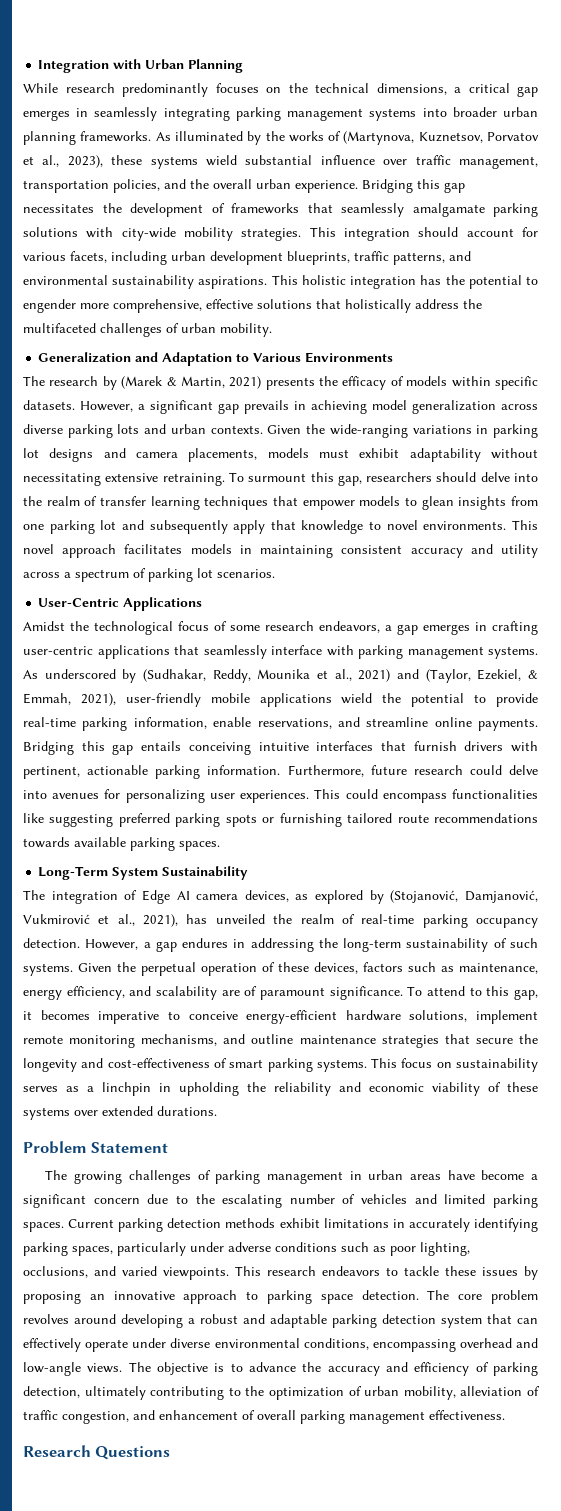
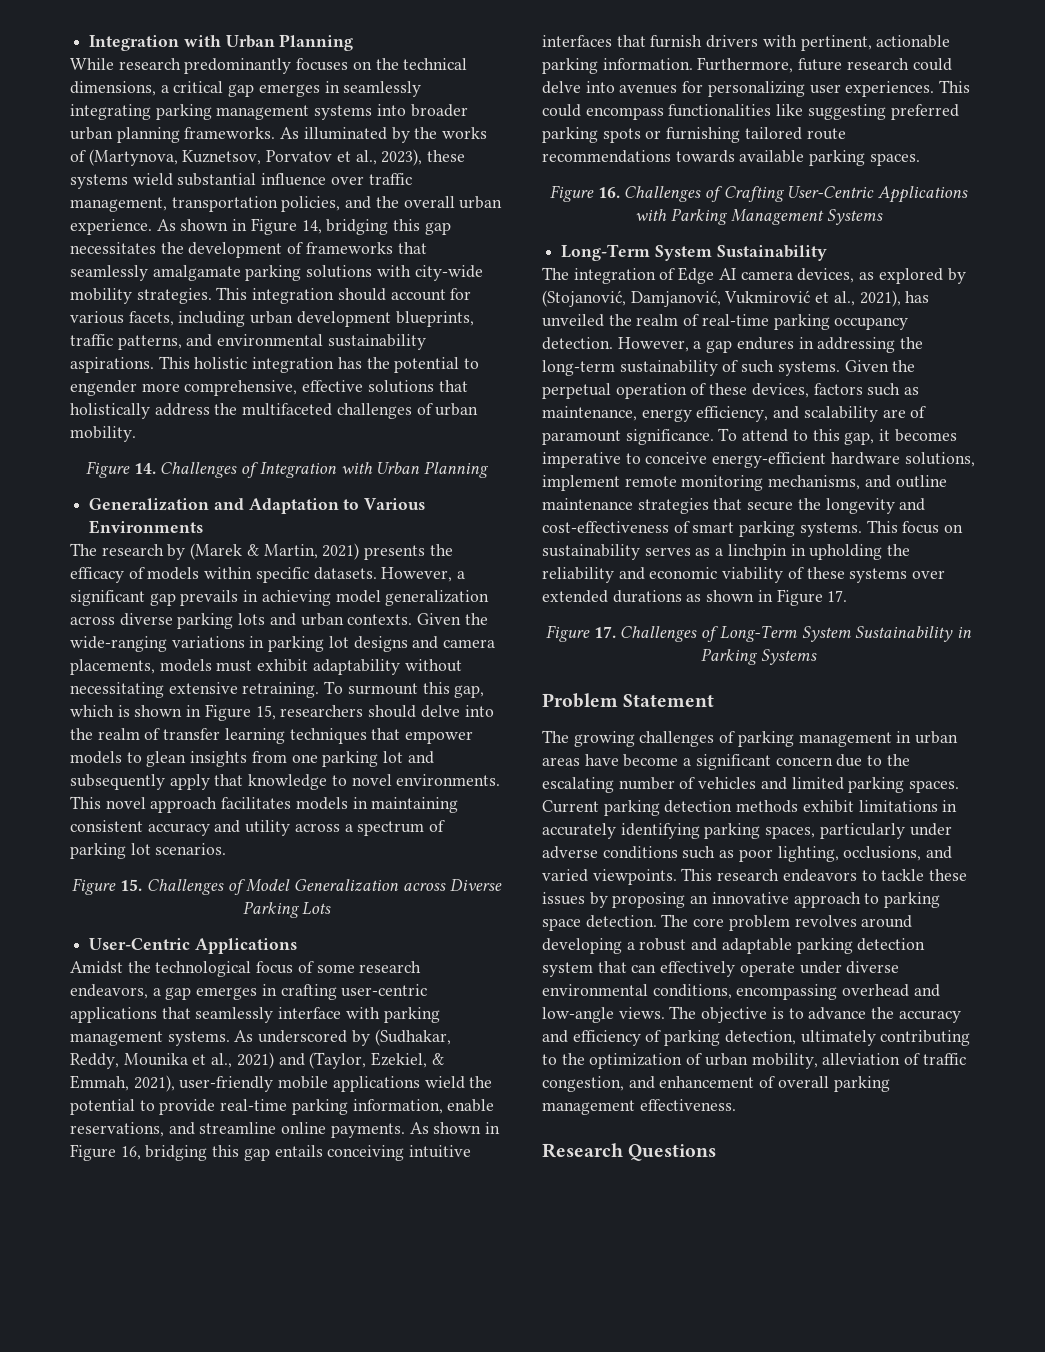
[362,179,413,193] Bridging -> [156,218,389,235] As shown in Figure 14, bridging
(272, 330) none -> [85,461,490,478] // Figure 14. Challenges of Integration with Urban Planning
(362, 480) none -> [70,704,276,721] which is shown in Figure 15,
(275, 573) none -> [72,878,502,895] [242,901,332,918] // Figure 15. Challenges of Model Generalization across Diverse Parking Lots
[23,741,74,755] Bridging -> [409,1122,501,1134] [70,1144,208,1161] As shown in Figure 16, bridging
(220, 846) none -> [549,185,969,203] [635,208,883,225] // Figure 16. Challenges of Crafting User-Centric Applications with Parking Management Systems
[157,1106,217,1116] durations. -> [612,589,848,606] [545,625,973,642] [701,648,817,665] durations as shown in Figure 17. // Figure 17. Challenges of Long-Term System Sustainability in Parking Systems

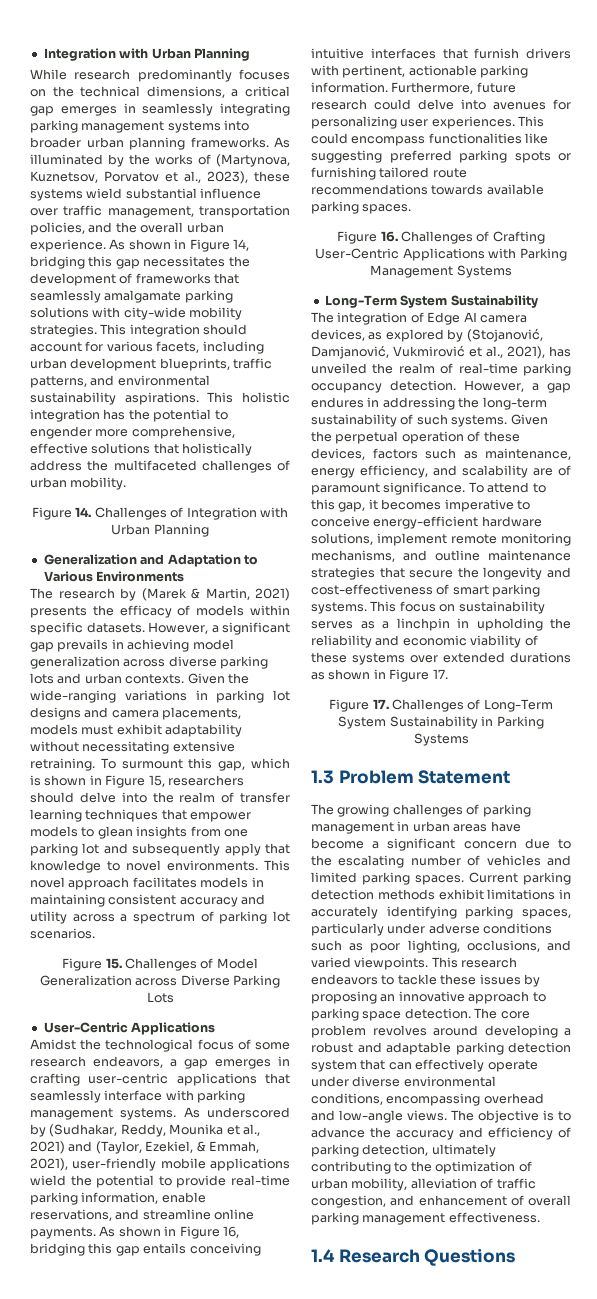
(817, 657) none -> [311,770,334,784] 1.3
(736, 1105) none -> [311,1249,335,1262] 1.4

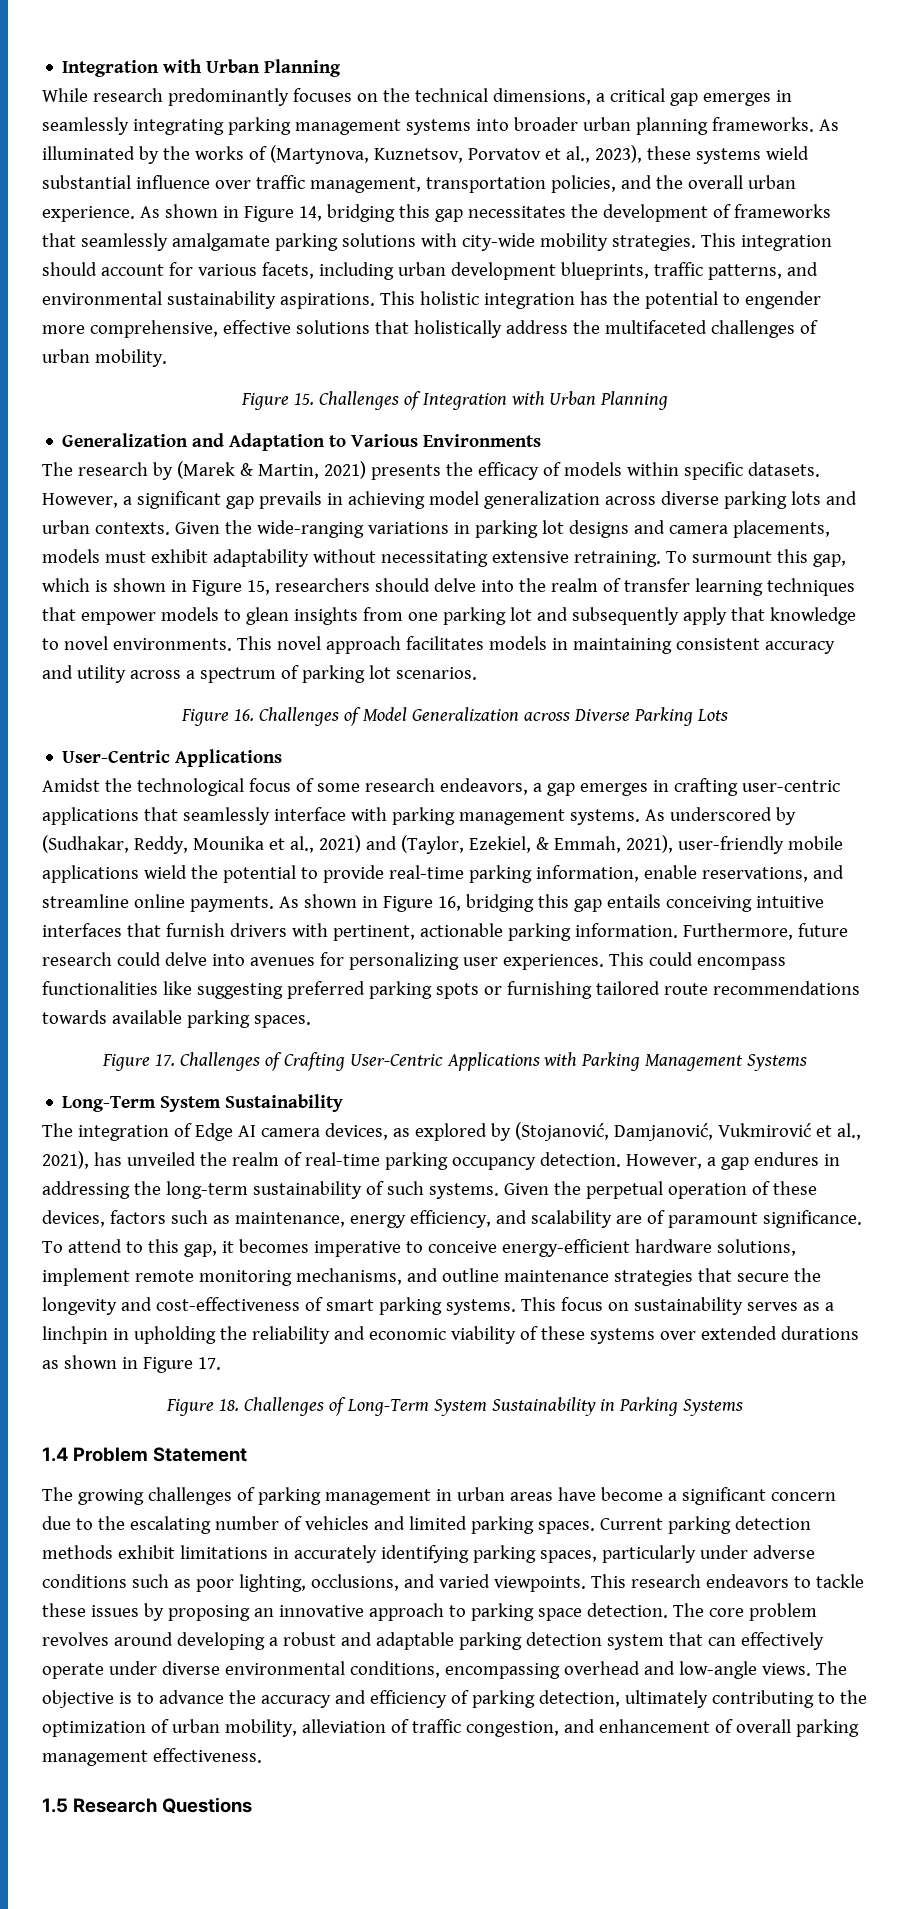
[75,507,92,517] 14. -> [293,393,314,405] 15.
[105,958,122,969] 15. -> [234,709,255,721] 16.
[380,231,398,242] 16. -> [154,1054,175,1066] 17.
[372,699,389,709] 17. -> [218,1399,239,1411] 18.
[311,770,334,784] 1.3 -> [42,1447,68,1462] 1.4
[311,1249,335,1262] 1.4 -> [42,1798,68,1813] 1.5

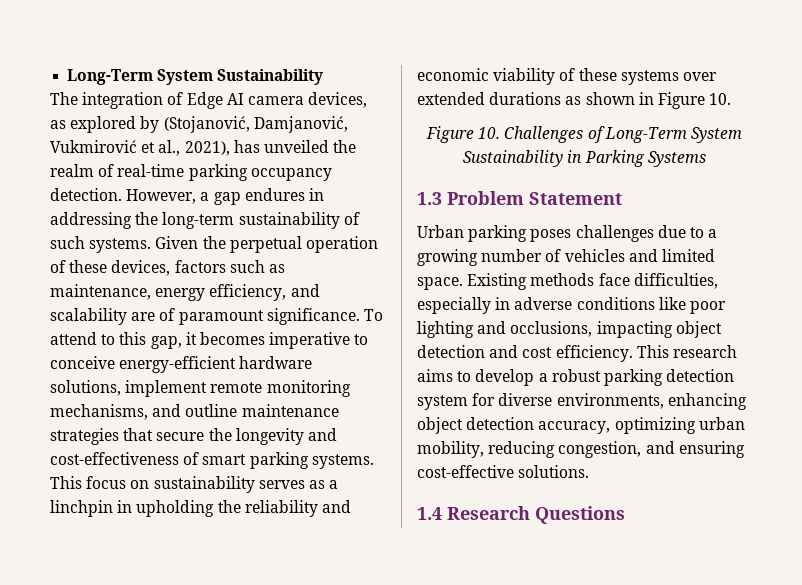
[62,59,342,77] [42,88,792,106] [42,117,839,135] [42,145,809,164] [42,175,796,193] [42,204,831,222] [42,233,832,251] [42,262,818,280] [42,291,821,309] [42,320,818,338] [42,349,167,367] [240,391,669,410] [62,433,542,451] [42,461,820,480] [42,491,857,509] [42,520,830,538] [42,549,846,567] [42,578,855,596] [42,607,856,625] [42,636,835,654] [42,665,477,683] [181,707,728,726] [62,749,283,767] [42,778,840,796] [42,807,796,825] [42,835,843,854] [42,865,844,883] [42,894,824,912] [42,923,848,941] [42,952,786,970] [42,981,860,999] [42,1010,311,1028] [101,1052,808,1071] Integration with Urban Planning // While research predominantly focuses on the technical dimensions, a critical gap emerges in seamlessly integrating parking management systems into broader urban planning frameworks. As illuminated by the works of (Martynova, Kuznetsov, Porvatov et al., 2023), these systems wield substantial influence over traffic management, transportation policies, and the overall urban experience. As shown in Figure 14, bridging this gap necessitates the development of frameworks that seamlessly amalgamate parking solutions with city-wide mobility strategies. This integration should account for various facets, including urban development blueprints, traffic patterns, and environmental sustainability aspirations. This holistic integration has the potential to engender more comprehensive, effective solutions that holistically address the multifaceted challenges of urban mobility. // Figure 15. Challenges of Integration with Urban Planning // Generalization and Adaptation to Various Environments // The research by (Marek & Martin, 2021) presents the efficacy of models within specific datasets. However, a significant gap prevails in achieving model generalization across diverse parking lots and urban contexts. Given the wide-ranging variations in parking lot designs and camera placements, models must exhibit adaptability without necessitating extensive retraining. To surmount this gap, which is shown in Figure 15, researchers should delve into the realm of transfer learning techniques that empower models to glean insights from one parking lot and subsequently apply that knowledge to novel environments. This novel approach facilitates models in maintaining consistent accuracy and utility across a spectrum of parking lot scenarios. // Figure 16. Challenges of Model Generalization across Diverse Parking Lots // User-Centric Applications // Amidst the technological focus of some research endeavors, a gap emerges in crafting user-centric applications that seamlessly interface with parking management systems. As underscored by (Sudhakar, Reddy, Mounika et al., 2021) and (Taylor, Ezekiel, & Emmah, 2021), user-friendly mobile applications wield the potential to provide real-time parking information, enable reservations, and streamline online payments. As shown in Figure 16, bridging this gap entails conceiving intuitive interfaces that furnish drivers with pertinent, actionable parking information. Furthermore, future research could delve into avenues for personalizing user experiences. This could encompass functionalities like suggesting preferred parking spots or furnishing tailored route recommendations towards available parking spaces. // Figure 17. Challenges of Crafting User-Centric Applications with Parking Management Systems // -> (67, 77) none
[197,1357,221,1370] [165,1399,239,1416] 17. // Figure 18. -> [709,93,732,105] [426,126,501,143] 10. // Figure 10.
[42,1447,68,1462] 1.4 -> [417,192,442,205] 1.3
[42,1487,836,1505] [42,1516,211,1534] The growing challenges of parking management in urban areas have become a significant concern due to the escalating -> [417,225,718,242] [417,249,478,266] Urban parking poses challenges due to a growing
[470,1516,811,1534] [42,1545,815,1563] [42,1574,864,1592] [42,1603,817,1621] [42,1632,824,1650] [42,1661,847,1679] [42,1690,867,1708] [42,1719,859,1737] [42,1748,262,1766] [42,1798,68,1813] parking spaces. Current parking detection methods exhibit limitations in accurately identifying parking spaces, particularly under adverse conditions such as poor lighting, occlusions, and varied viewpoints. This research endeavors to tackle these issues by proposing an innovative approach to parking space detection. The core problem revolves around developing a robust and adaptable parking detection system that can effectively operate under diverse environmental conditions, encompassing overhead and low-angle views. The objective is to advance the accuracy and efficiency of parking detection, ultimately contributing to the optimization of urban mobility, alleviation of traffic congestion, and enhancement of overall parking management effectiveness. // 1.5 -> [417,273,718,290] [417,297,726,314] [417,321,722,338] [417,345,737,362] [417,369,735,386] [417,393,747,410] [417,417,745,434] [417,441,745,458] [417,465,590,478] [417,507,442,520] space. Existing methods face difficulties, especially in adverse conditions like poor lighting and occlusions, impacting object detection and cost efficiency. This research aims to develop a robust parking detection system for diverse environments, enhancing object detection accuracy, optimizing urban mobility, reducing congestion, and ensuring cost-effective solutions. // 1.4

